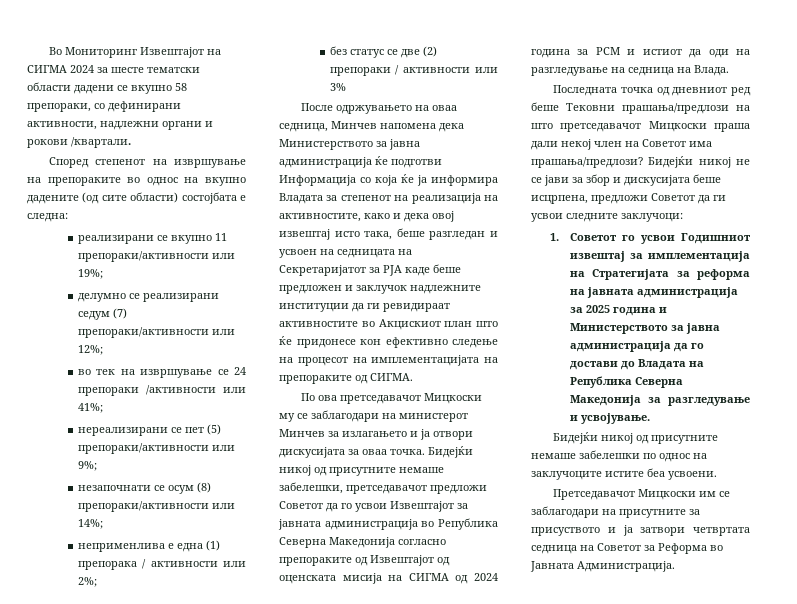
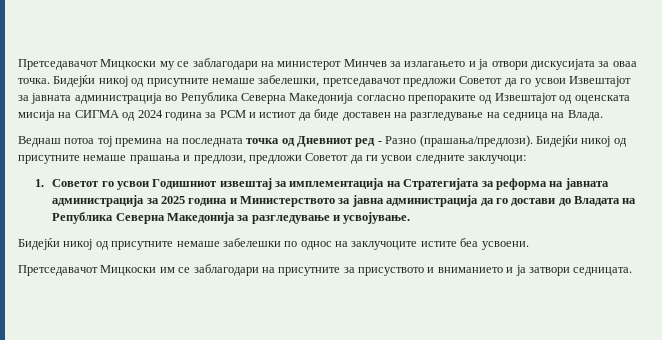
[49,47,222,58] [27,65,200,73] [27,82,187,94] [27,101,181,112] [27,121,213,130] [27,137,131,148] [49,157,246,168] [27,177,246,186] [27,192,247,204] [27,213,68,222] [77,233,227,244] [77,251,235,262] [77,269,103,279] [77,293,219,302] [77,308,127,320] [77,327,235,338] [77,345,103,355] [77,367,246,378] [77,385,246,396] [77,403,103,413] [77,424,221,436] [77,443,235,454] [77,461,97,471] [77,482,211,494] [77,501,235,512] [77,519,103,529] [77,540,220,552] [77,559,246,570] [77,577,97,587] [329,46,437,58] [329,65,498,76] [329,83,346,91] [301,103,458,114] [279,121,464,132] [279,139,420,150] [279,156,442,168] [279,174,498,186] [279,193,498,204] [279,211,454,222] [279,228,498,240] [279,249,412,258] [279,264,461,276] [279,285,481,294] [279,303,450,312] [279,319,498,330] [279,336,498,348] [279,355,498,366] [279,373,413,384] [301,393,422,404] Во Мониторинг Извештајот на СИГМА 2024 за шесте тематски области дадени се вкупно 58 препораки, со дефинирани активности, надлежни органи и рокови /квартали. // Според степенот на извршување на препораките во однос на вкупно дадените (од сите области) состојбата е следна: // реализирани се вкупно 11 препораки/активности или 19%; // делумно се реализирани седум (7) препораки/активности или 12%; // во тек на извршување се 24 препораки /активности или 41%; // нереализирани се пет (5) препораки/активности или 9%; // незапочнати се осум (8) препораки/активности или 14%; // неприменлива е една (1) препорака / активности или 2%; // без статус се две (2) препораки / активности или 3% // После одржувањето на оваа седница, Минчев напомена дека Министерството за јавна администрација ќе подготви Информација со која ќе ја информира Владата за степенот на реализација на активностите, како и дека овој извештај исто така, беше разгледан и усвоен на седницата на Секретаријатот за РЈА каде беше предложен и заклучок надлежните институции да ги ревидираат активностите во Акцискиот план што ќе придонесе кон ефективно следење на процесот на имплементацијата на препораките од СИГМА. // По ова претседавачот -> [18,59,98,70] Претседавачот
[708,49,729,58] оди -> [314,109,391,121] биде доставен
[553,85,751,96] [531,102,750,114] [531,121,750,132] [531,139,712,150] [531,156,750,168] [531,174,721,186] [531,195,588,204] Последната точка од дневниот ред беше Тековни прашања/предлози на што претседавачот Мицкоски праша дали некој член на Советот има прашања/предлози? Бидејќи никој не се јави за збор и дискусијата беше исцрпена, -> [18,135,627,147] [18,155,246,164] Веднаш потоа тој премина на последната точка од Дневниот ред - Разно (прашања/предлози). Бидејќи никој од присутните немаше прашања и предлози,
[622,525,750,536] [531,543,723,554] [530,561,675,572] ја затвори четвртата седница на Советот за Реформа во Јавната Администрација. -> [437,265,633,276] вниманието и ја затвори седницата.

